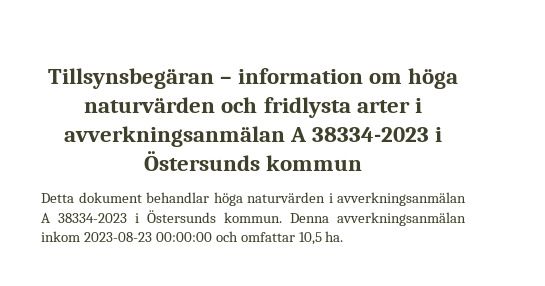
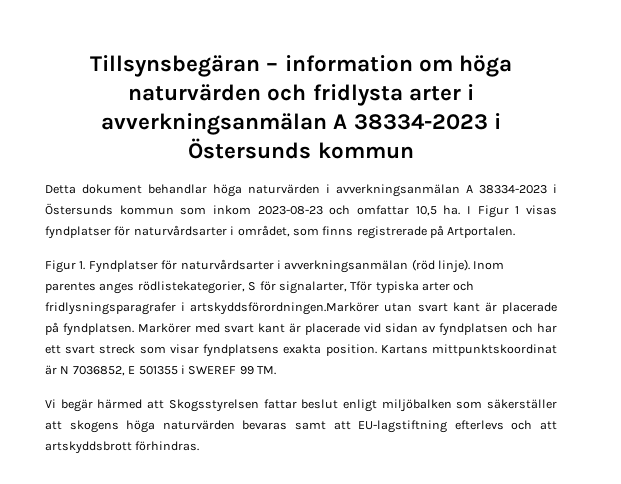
[224,212,466,226] kommun. Denna avverkningsanmälan -> [119,205,207,215] kommun som
[155,232,212,242] 00:00:00 -> (323, 210) none
(344, 236) none -> [467,205,558,218] [45,225,516,239] [45,259,505,273] [45,281,475,294] [45,302,558,315] [45,322,557,336] [45,344,557,357] [45,365,276,376] [45,399,557,412] [45,420,558,433] [45,441,200,454] I Figur 1 visas fyndplatser för naturvårdsarter i området, som finns registrerade på Artportalen. // Figur 1. Fyndplatser för naturvårdsarter i avverkningsanmälan (röd linje). Inom parentes anges rödlistekategorier, S för signalarter, Tför typiska arter och fridlysningsparagrafer i artskyddsförordningen.Markörer utan svart kant är placerade på fyndplatsen. Markörer med svart kant är placerade vid sidan av fyndplatsen och har ett svart streck som visar fyndplatsens exakta position. Kartans mittpunktskoordinat är N 7036852, E 501355 i SWEREF 99 TM. // Vi begär härmed att Skogsstyrelsen fattar beslut enligt miljöbalken som säkerställer att skogens höga naturvärden bevaras samt att EU-lagstiftning efterlevs och att artskyddsbrott förhindras.

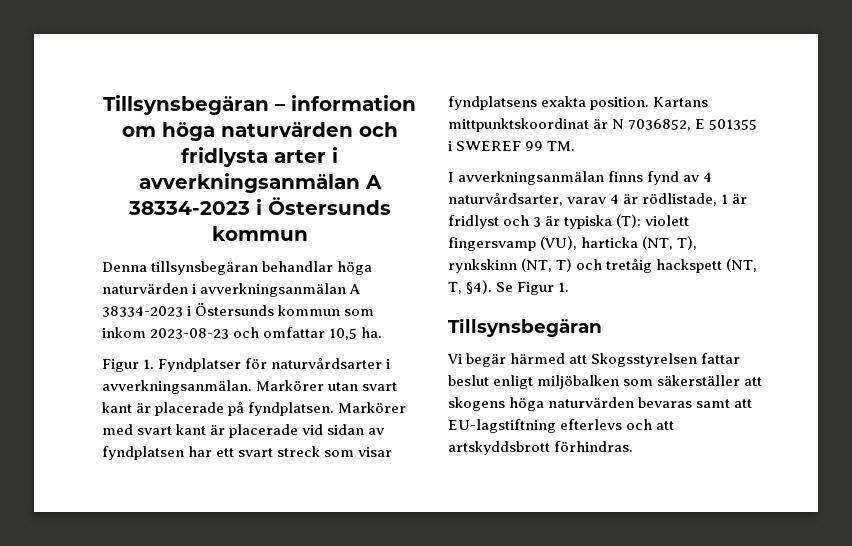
[45,184,142,194] Detta dokument -> [102,261,259,275] Denna tillsynsbegäran
[467,205,558,218] [45,225,516,239] I Figur 1 visas fyndplatser för naturvårdsarter i området, som finns registrerade på Artportalen. -> (383, 332) none
[284,259,505,273] [45,281,475,294] [45,302,380,315] avverkningsanmälan (röd linje). Inom parentes anges rödlistekategorier, S för signalarter, Tför typiska arter och fridlysningsparagrafer i artskyddsförordningen.Markörer -> [102,380,325,394] avverkningsanmälan. Markörer
[512,323,533,333] och -> (184, 453) none
(276, 370) none -> [448,171,713,185] [448,193,748,206] [448,214,690,229] [448,236,698,251] [448,258,758,273] [448,280,570,295] [448,318,602,337] // I avverkningsanmälan finns fynd av 4 naturvårdsarter, varav 4 är rödlistade, 1 är fridlyst och 3 är typiska (T): violett fingersvamp (VU), harticka (NT, T), rynkskinn (NT, T) och tretåig hackspett (NT, T, §4). Se Figur 1. // Tillsynsbegäran

